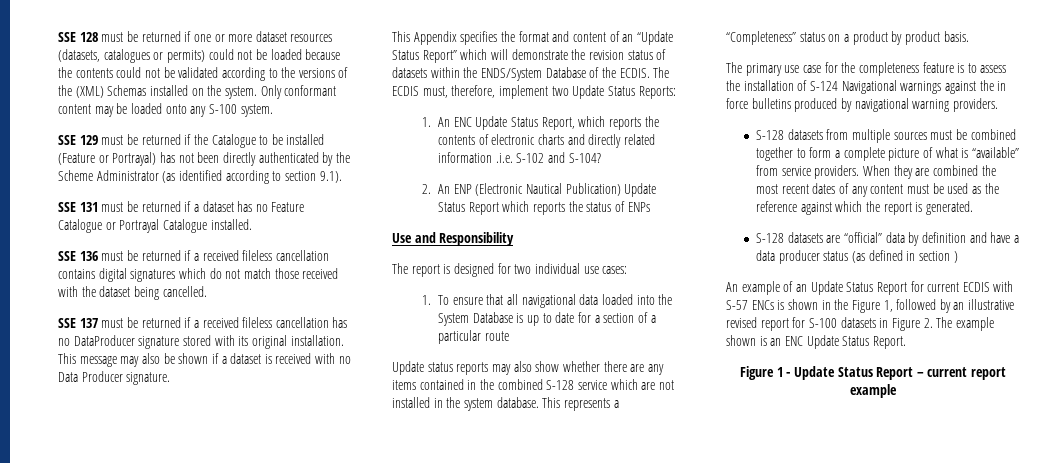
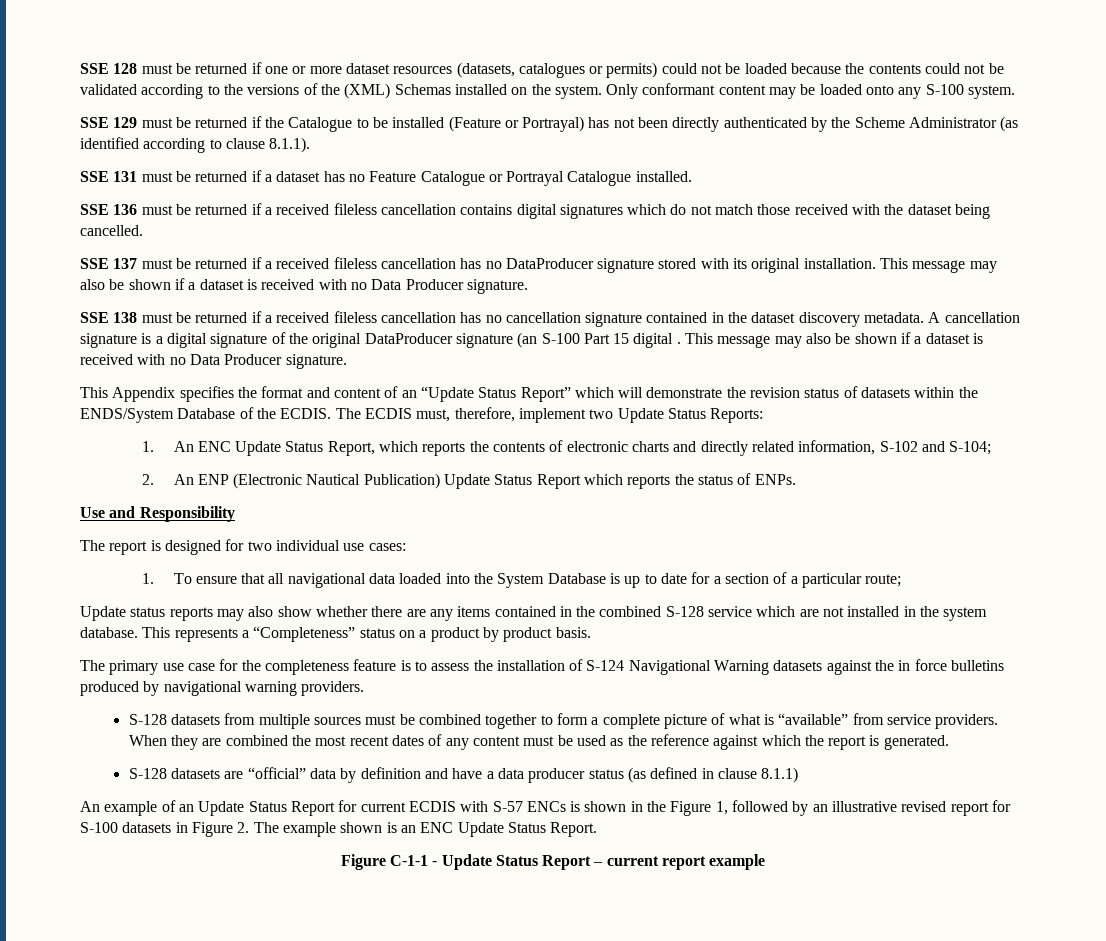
[284,171,342,183] section 9.1). -> [225,137,311,153] clause 8.1.1).
(171, 378) none -> [80,311,1020,327] [80,332,984,348] [80,354,347,369] // SSE 138 must be returned if a received fileless cancellation has no cancellation signature contained in the dataset discovery metadata. A cancellation signature is a digital signature of the original DataProducer signature (an S-100 Part 15 digital . This message may also be shown if a dataset is received with no Data Producer signature.
[438,152,513,163] information .i.e. -> [798,440,876,455] information,
[568,153,601,163] S-104? -> [949,441,992,455] S-104;
[627,202,650,212] ENPs -> [754,474,796,485] ENPs.
[484,331,509,341] route -> [865,574,902,587] route;
[900,81,942,94] warnings -> [714,660,823,675] Warning datasets
[918,251,958,263] section ) -> [717,767,799,783] clause 8.1.1)
[776,367,783,377] 1 -> [389,855,428,866] C-1-1

